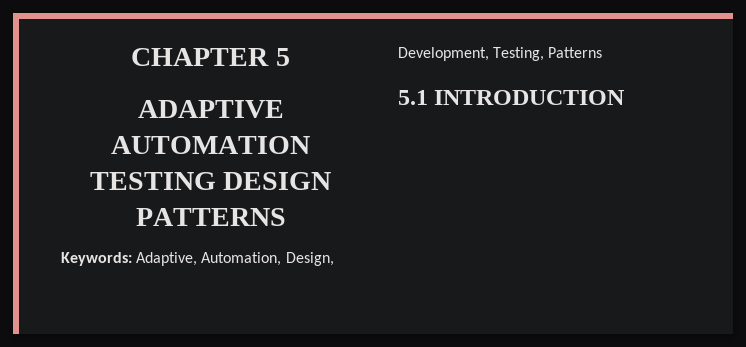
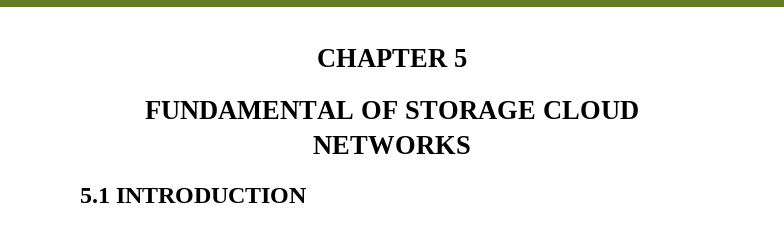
[137,100,284,118] [111,136,310,154] [89,172,332,190] [135,208,286,226] [61,252,334,266] [398,47,603,61] ADAPTIVE AUTOMATION TESTING DESIGN PATTERNS // Keywords: Adaptive, Automation, Design, Development, Testing, Patterns -> [144,101,640,119] [313,136,471,154] FUNDAMENTAL OF STORAGE CLOUD NETWORKS

